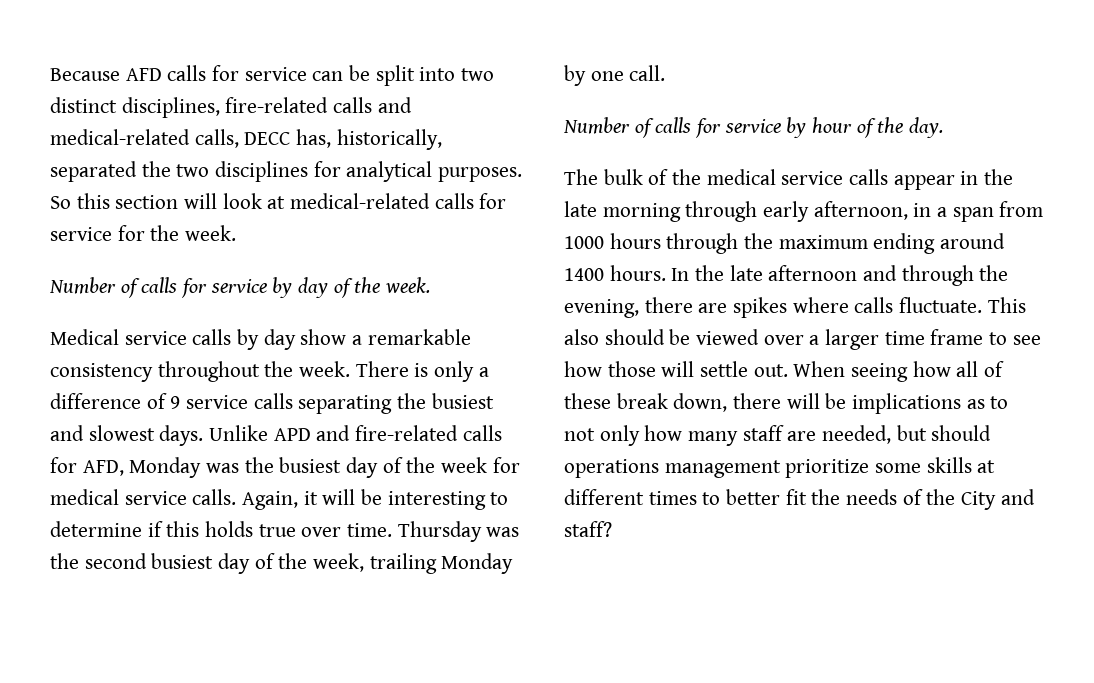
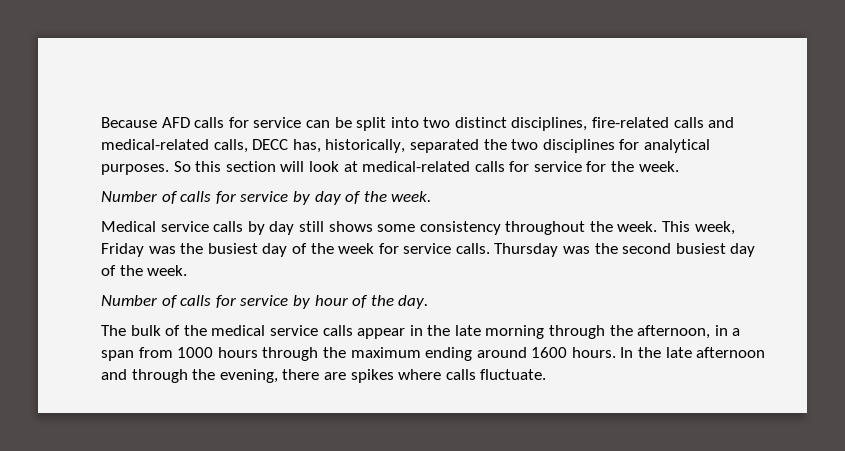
[300,329,471,345] show a remarkable -> [298,221,416,232] still shows some
[355,361,489,382] [50,393,494,414] [50,425,502,446] [50,457,202,478] There is only a difference of 9 service calls separating the busiest and slowest days. Unlike APD and fire-related calls for AFD, Monday -> [662,221,735,235] [101,243,144,257] This week, Friday
[50,489,119,505] medical -> (399, 248) none
[242,489,509,510] [50,521,393,537] Again, it will be interesting to determine if this holds true over time. -> (490, 248) none
[313,553,514,574] [564,65,666,86] week, trailing Monday by one call. -> [147,265,188,276] week.
[763,201,810,222] early -> [609,325,633,336] the
[564,268,604,281] 1400 -> [531,347,568,358] 1600
[987,297,1026,313] [564,329,1041,350] [564,361,1005,382] [564,393,1009,414] [564,425,992,446] [564,457,996,478] [564,489,1035,510] [564,521,612,537] This also should be viewed over a larger time frame to see how those will settle out. When seeing how all of these break down, there will be implications as to not only how many staff are needed, but should operations management prioritize some skills at different times to better fit the needs of the City and staff? -> (547, 374) none

